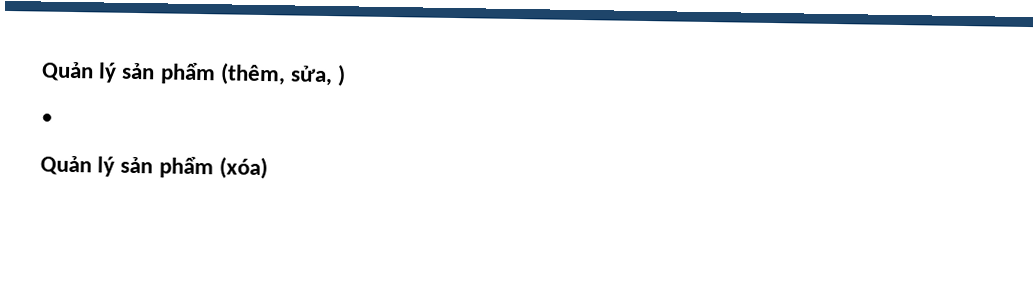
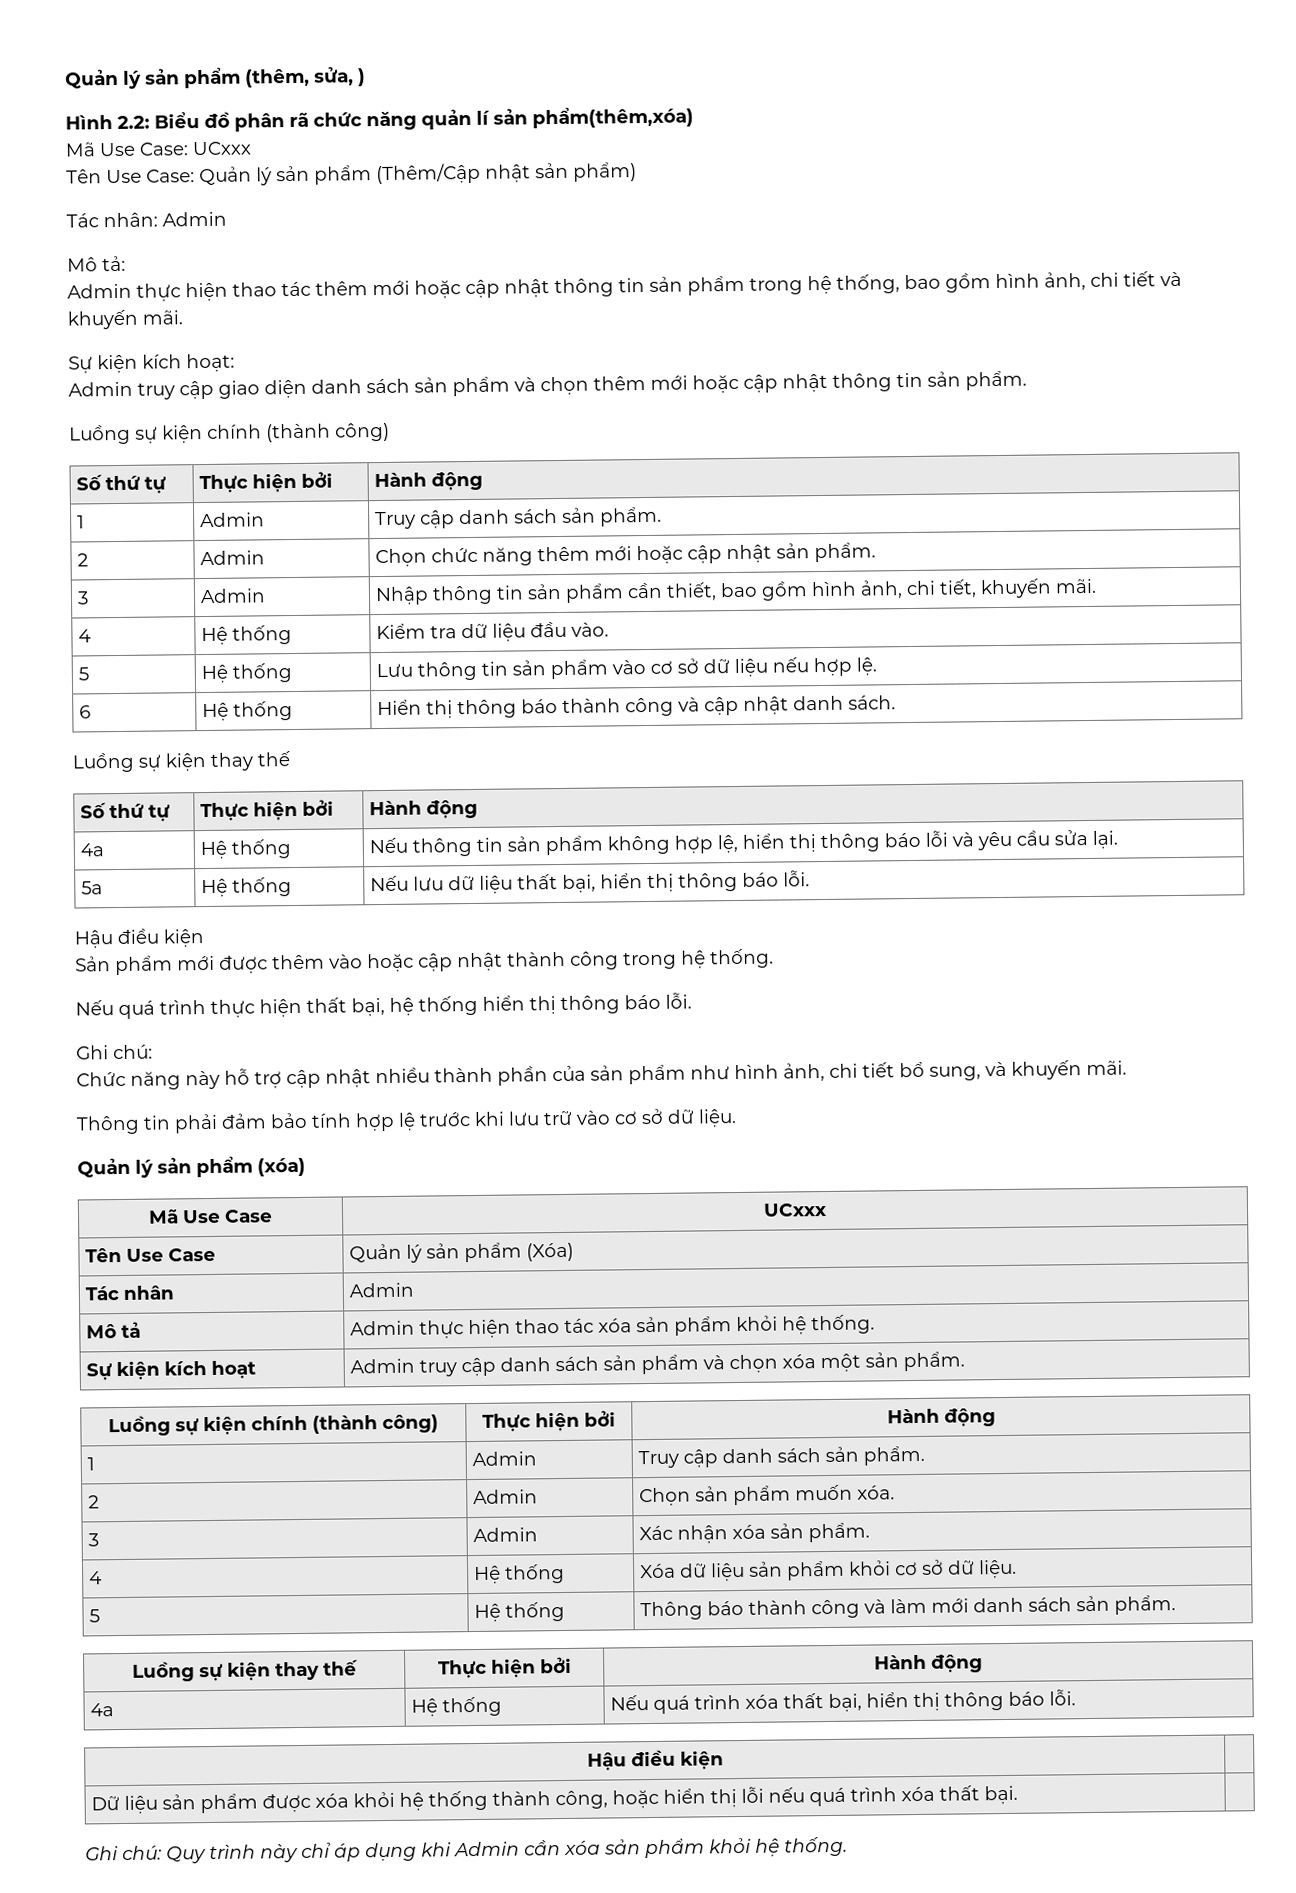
[41,113,53,125] • -> [65,106,694,132] [65,141,251,157] [66,162,637,186] [66,211,227,228] [67,255,126,272] [67,271,1182,302] [67,309,183,330] [68,353,235,374] [68,370,1027,400] [69,422,390,445] [76,474,168,494] [199,471,334,494] [374,471,484,491] [77,515,86,529] [200,512,266,528] [375,506,663,530] [77,553,90,567] [200,550,266,566] [375,542,877,568] [77,591,90,605] [200,588,267,604] [375,578,1098,606] [78,629,92,643] [201,625,293,646] [376,621,610,642] [78,667,90,681] [201,663,293,684] [376,657,878,681] [79,705,92,719] [202,701,294,722] [377,695,897,719] [72,751,291,773] [80,802,172,822] [200,799,335,822] [369,799,479,819] [80,843,105,857] [200,839,292,860] [369,829,1119,857] [81,881,104,895] [201,877,293,898] [370,870,811,894] [74,928,204,949] [75,948,774,976] [75,992,692,1020] [76,1044,153,1060] [76,1060,1127,1090] [76,1108,737,1135] Hình 2.2: Biểu đồ phân rã chức năng quản lí sản phẩm(thêm,xóa) // Mã Use Case: UCxxx // Tên Use Case: Quản lý sản phẩm (Thêm/Cập nhật sản phẩm) // Tác nhân: Admin // Mô tả: // Admin thực hiện thao tác thêm mới hoặc cập nhật thông tin sản phẩm trong hệ thống, bao gồm hình ảnh, chi tiết và khuyến mãi. // Sự kiện kích hoạt: // Admin truy cập giao diện danh sách sản phẩm và chọn thêm mới hoặc cập nhật thông tin sản phẩm. // Luồng sự kiện chính (thành công) // Số thứ tự | Thực hiện bởi | Hành động // 1 | Admin | Truy cập danh sách sản phẩm. // 2 | Admin | Chọn chức năng thêm mới hoặc cập nhật sản phẩm. // 3 | Admin | Nhập thông tin sản phẩm cần thiết, bao gồm hình ảnh, chi tiết, khuyến mãi. // 4 | Hệ thống | Kiểm tra dữ liệu đầu vào. // 5 | Hệ thống | Lưu thông tin sản phẩm vào cơ sở dữ liệu nếu hợp lệ. // 6 | Hệ thống | Hiển thị thông báo thành công và cập nhật danh sách. // Luồng sự kiện thay thế // Số thứ tự | Thực hiện bởi | Hành động // 4a | Hệ thống | Nếu thông tin sản phẩm không hợp lệ, hiển thị thông báo lỗi và yêu cầu sửa lại. // 5a | Hệ thống | Nếu lưu dữ liệu thất bại, hiển thị thông báo lỗi. // Hậu điều kiện // Sản phẩm mới được thêm vào hoặc cập nhật thành công trong hệ thống. // Nếu quá trình thực hiện thất bại, hệ thống hiển thị thông báo lỗi. // Ghi chú: // Chức năng này hỗ trợ cập nhật nhiều thành phần của sản phẩm như hình ảnh, chi tiết bổ sung, và khuyến mãi. // Thông tin phải đảm bảo tính hợp lệ trước khi lưu trữ vào cơ sở dữ liệu.
(268, 168) none -> [148,1209,273,1224] [763,1202,827,1217] [85,1247,217,1263] [349,1242,575,1263] [85,1285,175,1301] [349,1282,415,1298] [86,1321,142,1339] [350,1314,876,1339] [86,1360,257,1381] [350,1351,966,1377] [108,1414,439,1437] [482,1410,616,1432] [886,1408,996,1427] [87,1457,96,1471] [472,1451,538,1467] [638,1445,926,1469] [88,1495,101,1509] [473,1489,539,1505] [639,1484,896,1507] [88,1533,100,1547] [473,1527,539,1543] [639,1522,871,1544] [89,1571,103,1585] [474,1563,566,1585] [640,1559,1018,1582] [89,1609,101,1623] [474,1601,566,1623] [640,1595,1177,1621] [132,1659,359,1682] [437,1656,572,1679] [874,1654,983,1673] [90,1703,115,1717] [411,1696,503,1717] [610,1689,1077,1714] [586,1749,724,1771] [91,1785,1019,1814] [85,1836,848,1864] // Mã Use Case | UCxxx // Tên Use Case | Quản lý sản phẩm (Xóa) // Tác nhân | Admin // Mô tả | Admin thực hiện thao tác xóa sản phẩm khỏi hệ thống. // Sự kiện kích hoạt | Admin truy cập danh sách sản phẩm và chọn xóa một sản phẩm. // Luồng sự kiện chính (thành công) | Thực hiện bởi | Hành động // 1 | Admin | Truy cập danh sách sản phẩm. // 2 | Admin | Chọn sản phẩm muốn xóa. // 3 | Admin | Xác nhận xóa sản phẩm. // 4 | Hệ thống | Xóa dữ liệu sản phẩm khỏi cơ sở dữ liệu. // 5 | Hệ thống | Thông báo thành công và làm mới danh sách sản phẩm. // Luồng sự kiện thay thế | Thực hiện bởi | Hành động // 4a | Hệ thống | Nếu quá trình xóa thất bại, hiển thị thông báo lỗi. // Hậu điều kiện | // Dữ liệu sản phẩm được xóa khỏi hệ thống thành công, hoặc hiển thị lỗi nếu quá trình xóa thất bại. | // Ghi chú: Quy trình này chỉ áp dụng khi Admin cần xóa sản phẩm khỏi hệ thống.

